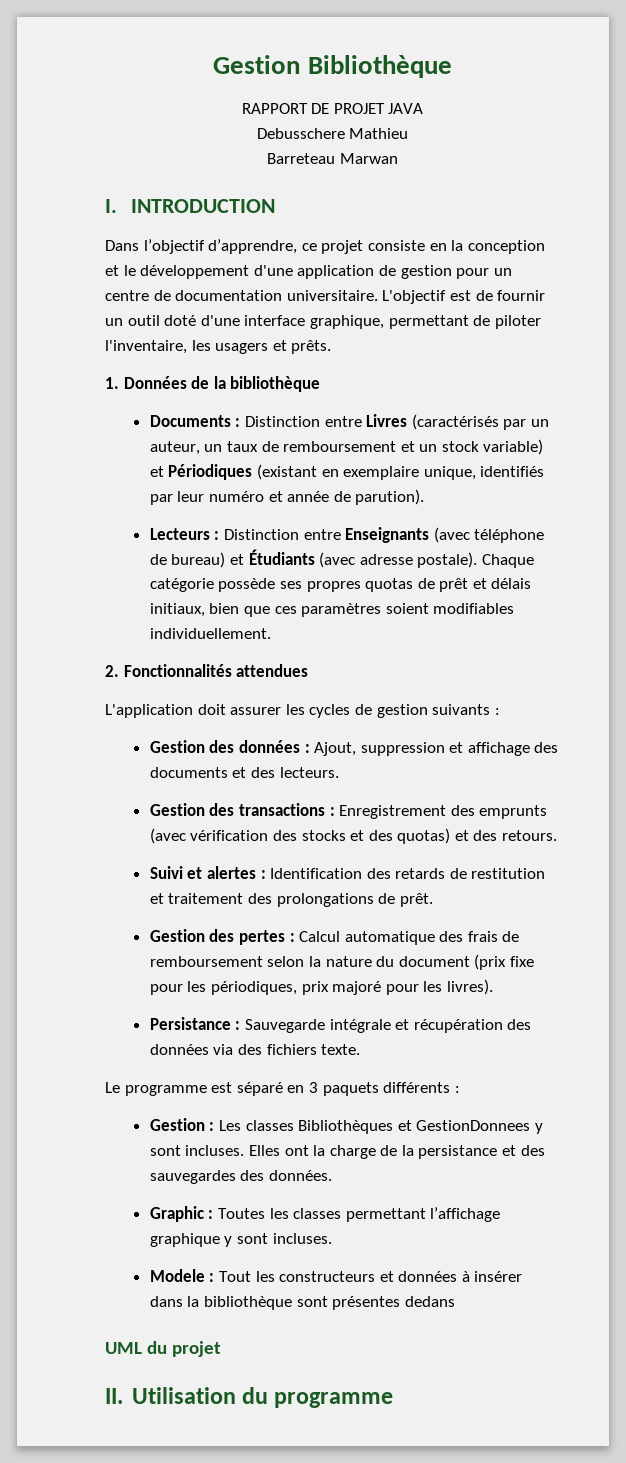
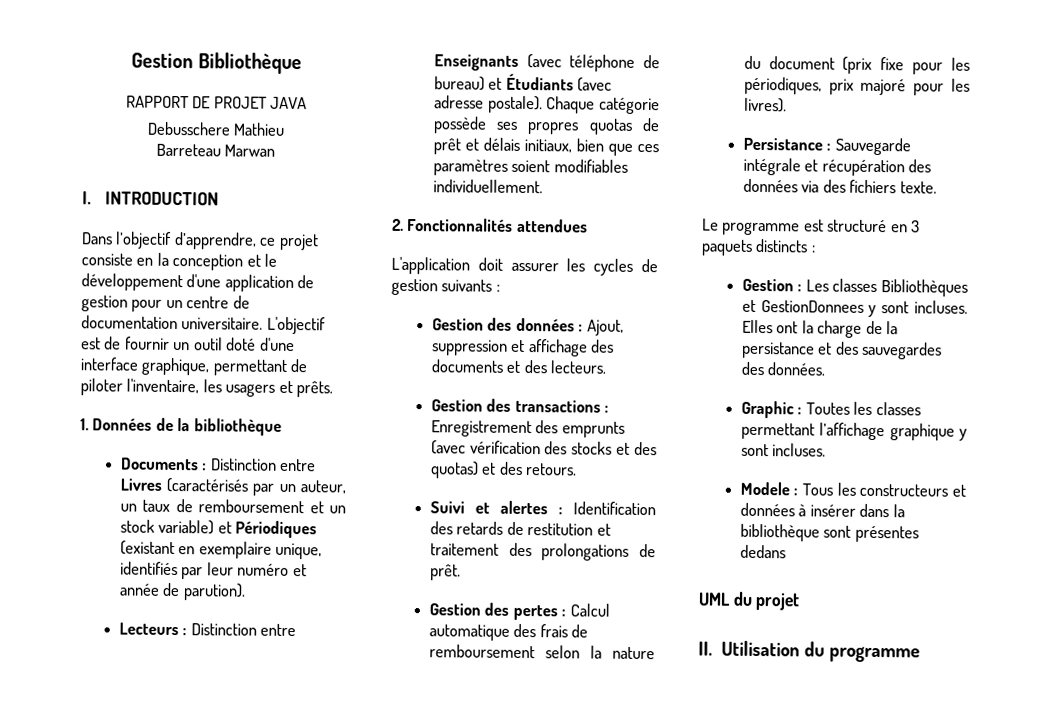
[236,1082,283,1096] séparé -> [827,219,888,233] structuré
[383,1082,451,1093] différents -> [755,238,809,253] distincts
[218,1271,251,1282] Tout -> [802,483,834,496] Tous

